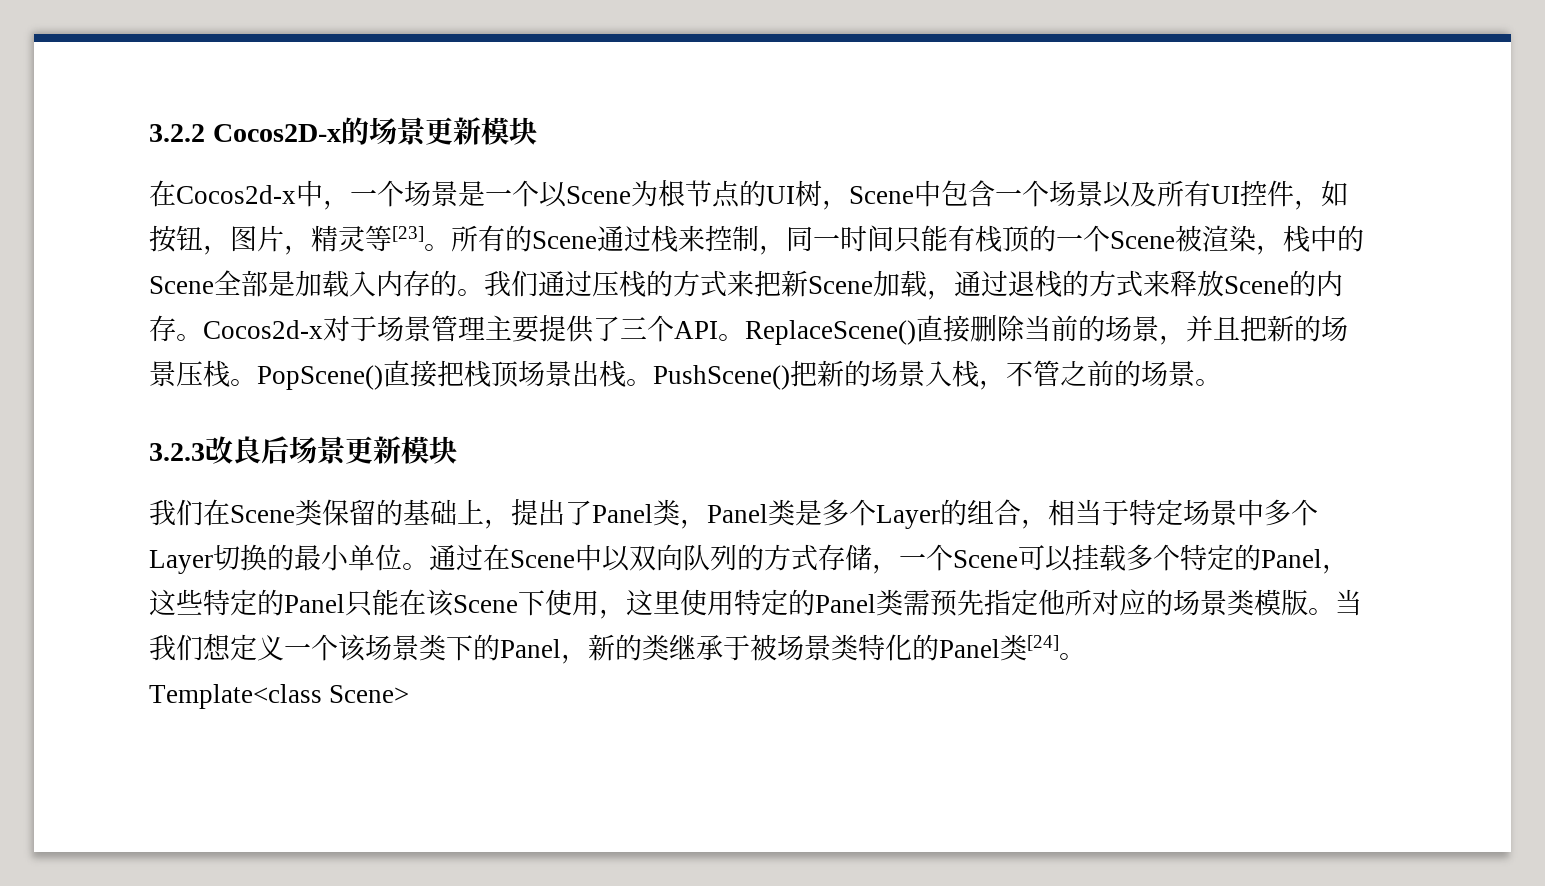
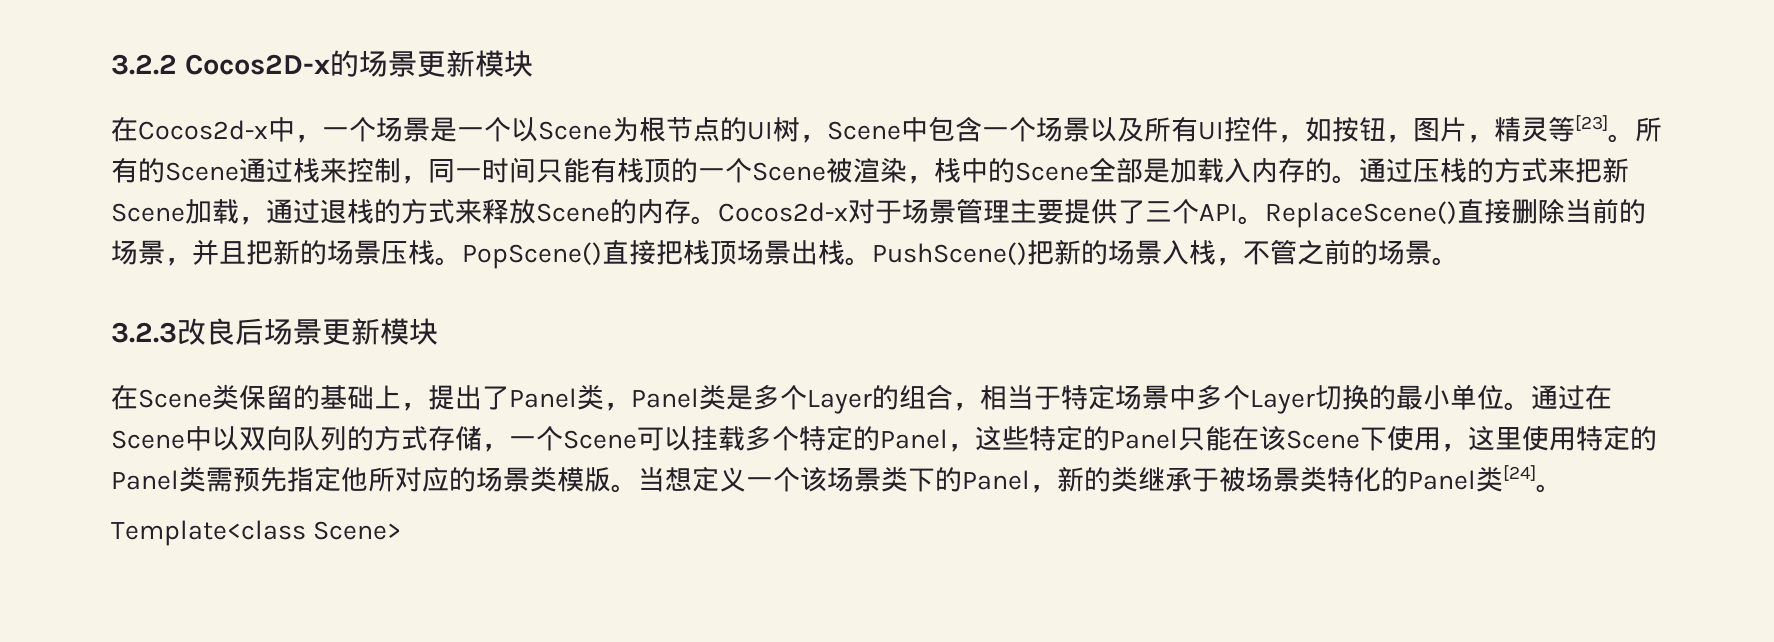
[484,270,538,297] 我们 -> (1359, 179) none
[149,499,203,526] 我们 -> (438, 331) none
[149,634,203,661] 我们 -> (665, 479) none

